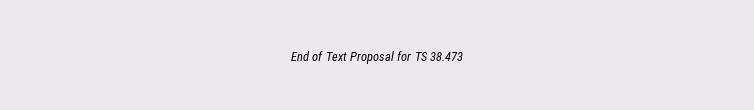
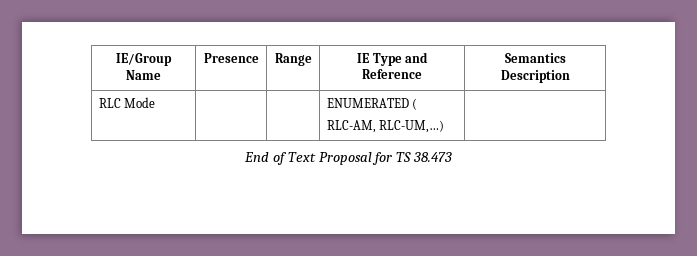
(290, 56) none -> [116,53,172,66] [126,70,161,80] [203,53,259,63] [274,53,312,66] [356,52,429,66] [362,69,422,79] [504,53,566,63] [500,70,570,83] [98,97,156,108] [326,98,418,110] [326,120,445,133] IE/Group Name | Presence | Range | IE Type and Reference | Semantics Description // RLC Mode | | | ENUMERATED ( // RLC-AM, RLC-UM,…) | //

